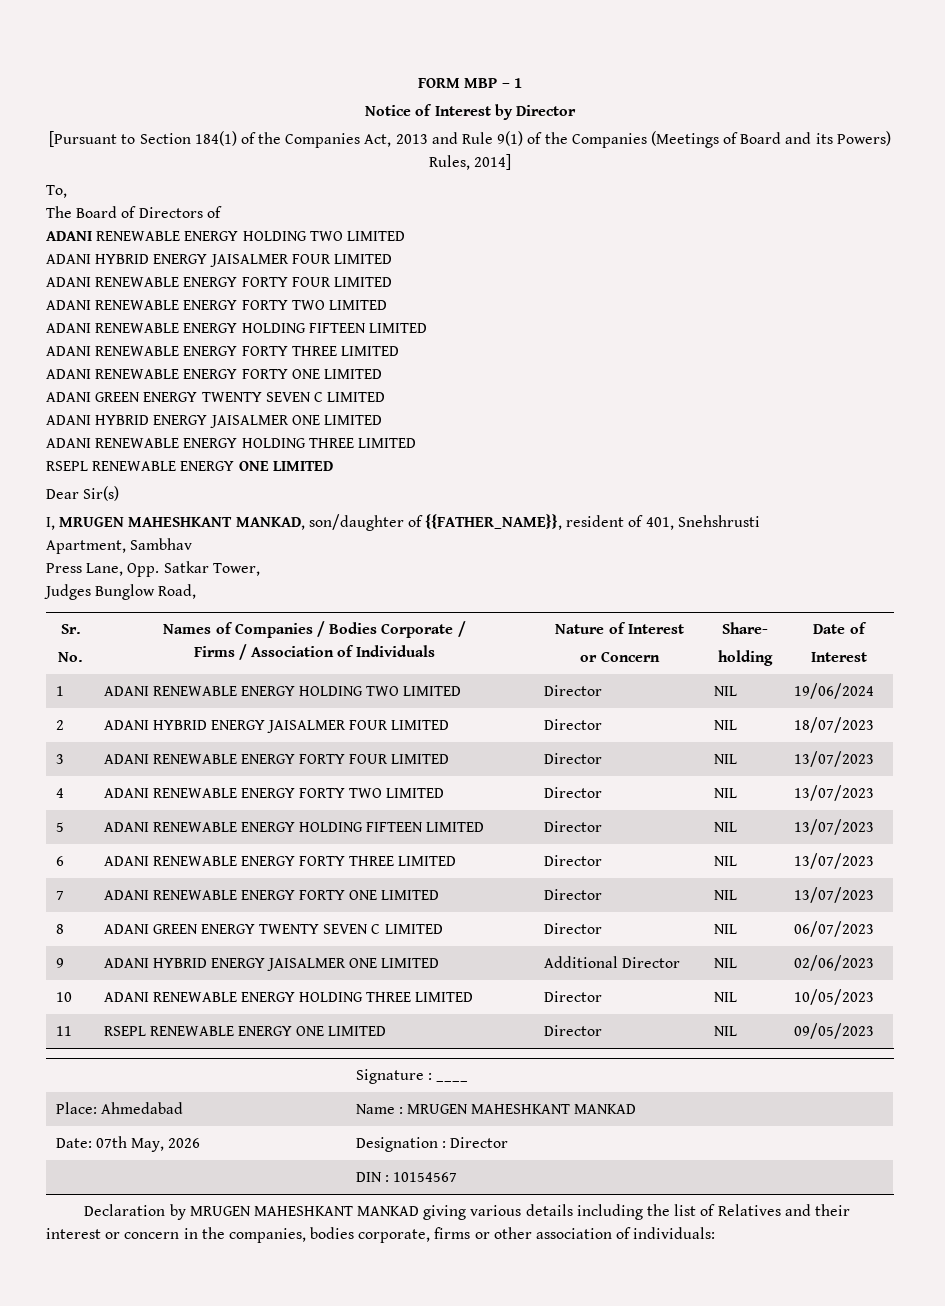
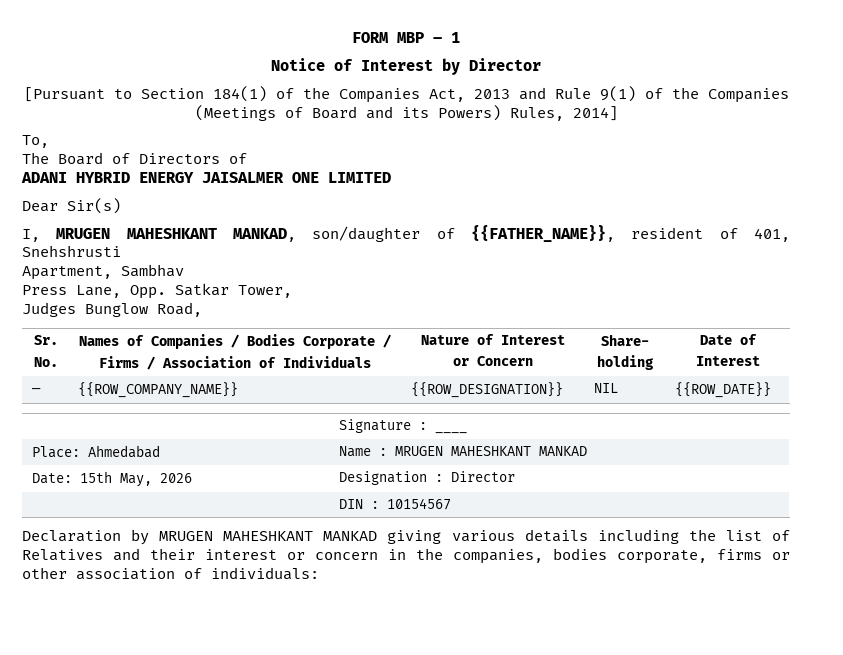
[96,231,405,241] [46,254,392,267] [46,277,392,287] [46,300,387,310] [46,323,427,333] [46,346,399,356] [46,369,382,379] [46,392,386,402] [46,415,382,428] [46,438,416,448] [46,461,235,471] RENEWABLE ENERGY HOLDING TWO LIMITED // ADANI HYBRID ENERGY JAISALMER FOUR LIMITED // ADANI RENEWABLE ENERGY FORTY FOUR LIMITED // ADANI RENEWABLE ENERGY FORTY TWO LIMITED // ADANI RENEWABLE ENERGY HOLDING FIFTEEN LIMITED // ADANI RENEWABLE ENERGY FORTY THREE LIMITED // ADANI RENEWABLE ENERGY FORTY ONE LIMITED // ADANI GREEN ENERGY TWENTY SEVEN C LIMITED // ADANI HYBRID ENERGY JAISALMER ONE LIMITED // ADANI RENEWABLE ENERGY HOLDING THREE LIMITED // RSEPL RENEWABLE ENERGY -> [76,172,284,183] HYBRID ENERGY JAISALMER
[55,686,64,696] [103,686,462,696] [543,685,602,696] [713,686,737,696] [793,683,874,699] [55,720,64,730] [103,720,450,733] [543,719,602,730] [713,720,737,730] [793,717,874,733] [55,754,64,764] [103,754,450,764] [543,753,602,764] [713,754,737,764] [793,751,874,767] [55,788,64,798] [103,788,445,798] [543,787,602,798] [713,788,737,798] [793,785,874,801] [55,822,64,832] [103,822,485,832] [543,821,602,832] [713,822,737,832] [793,819,874,835] [55,856,64,866] [103,856,457,866] [543,855,602,866] [713,856,737,866] [793,853,874,869] [55,891,64,900] [103,890,440,900] [543,889,602,900] [713,890,737,900] [793,887,874,903] [55,924,64,934] [103,924,443,934] [543,923,602,934] [713,924,737,934] [793,921,874,937] [55,958,64,968] [103,958,440,971] [543,956,680,968] [713,958,737,968] [793,955,874,971] [55,992,72,1002] [103,992,474,1002] [543,991,602,1002] [713,992,737,1002] [793,989,874,1005] [55,1026,72,1036] [103,1026,387,1036] [543,1025,602,1036] [713,1026,737,1036] [793,1023,874,1039] 1 | ADANI RENEWABLE ENERGY HOLDING TWO LIMITED | Director | NIL | 19/06/2024 // 2 | ADANI HYBRID ENERGY JAISALMER FOUR LIMITED | Director | NIL | 18/07/2023 // 3 | ADANI RENEWABLE ENERGY FORTY FOUR LIMITED | Director | NIL | 13/07/2023 // 4 | ADANI RENEWABLE ENERGY FORTY TWO LIMITED | Director | NIL | 13/07/2023 // 5 | ADANI RENEWABLE ENERGY HOLDING FIFTEEN LIMITED | Director | NIL | 13/07/2023 // 6 | ADANI RENEWABLE ENERGY FORTY THREE LIMITED | Director | NIL | 13/07/2023 // 7 | ADANI RENEWABLE ENERGY FORTY ONE LIMITED | Director | NIL | 13/07/2023 // 8 | ADANI GREEN ENERGY TWENTY SEVEN C LIMITED | Director | NIL | 06/07/2023 // 9 | ADANI HYBRID ENERGY JAISALMER ONE LIMITED | Additional Director | NIL | 02/06/2023 // 10 | ADANI RENEWABLE ENERGY HOLDING THREE LIMITED | Director | NIL | 10/05/2023 // 11 | RSEPL RENEWABLE ENERGY ONE LIMITED | Director | NIL | 09/05/2023 -> [31,388,41,393] [77,382,238,398] [410,382,563,398] [593,383,618,393] [674,382,771,398] — | {{ROW_COMPANY_NAME}} | {{ROW_DESIGNATION}} | NIL | {{ROW_DATE}}
[95,1136,127,1148] 07th -> [79,471,112,483] 15th

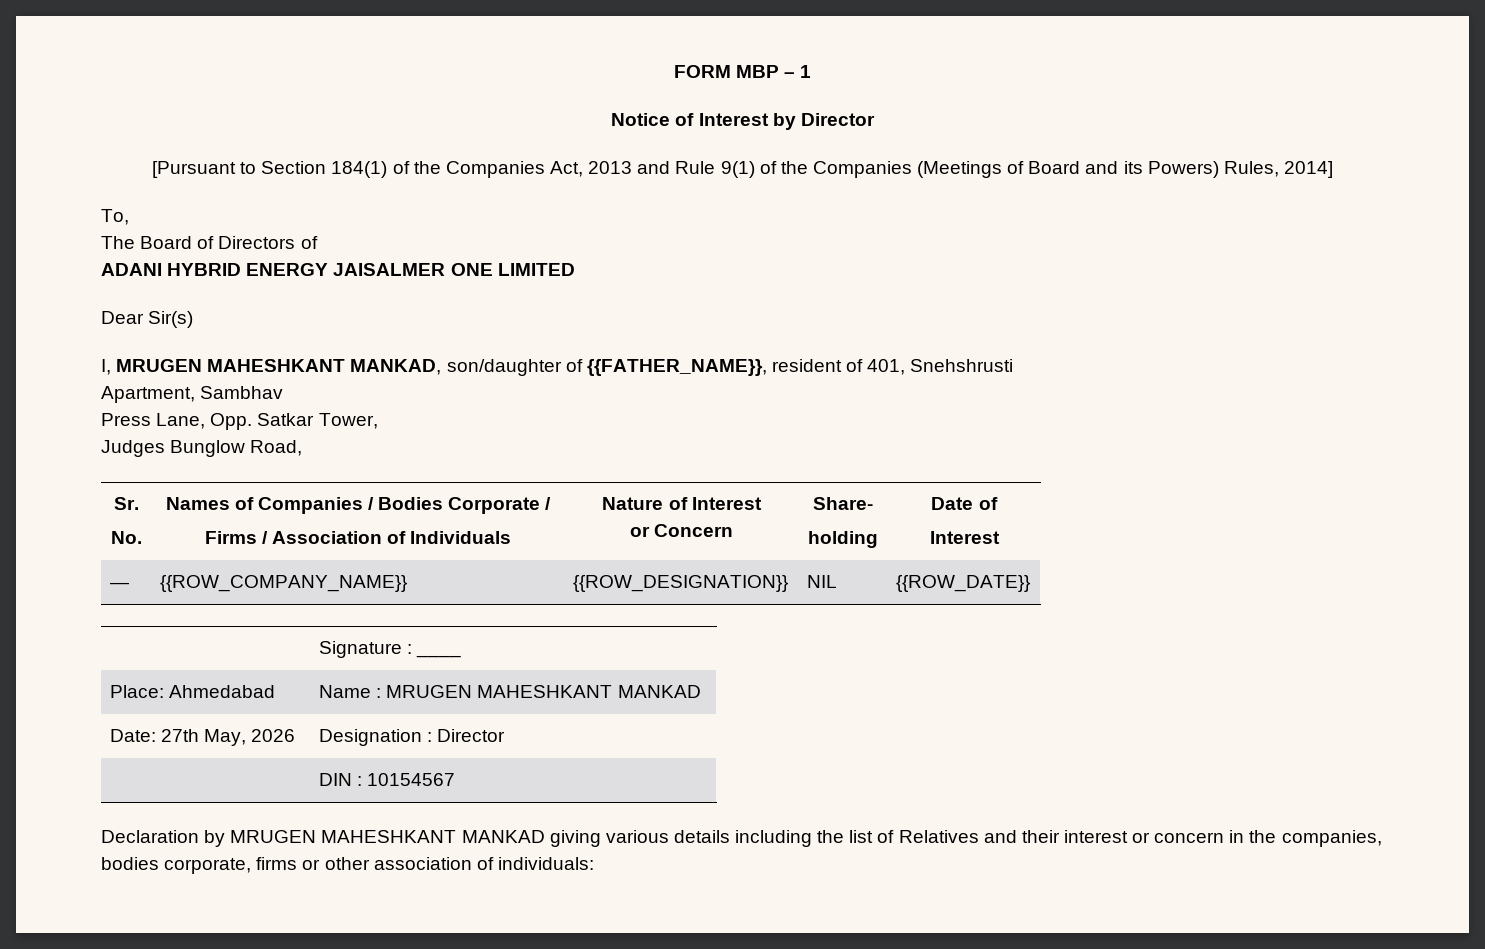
[79,471,112,483] 15th -> [161,729,200,742] 27th

